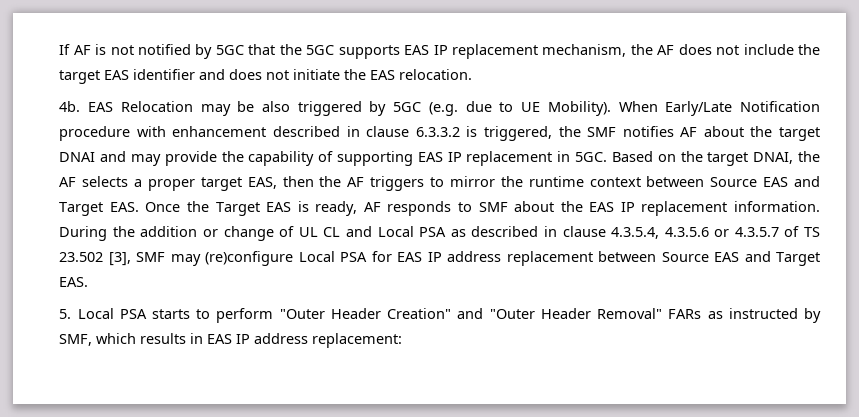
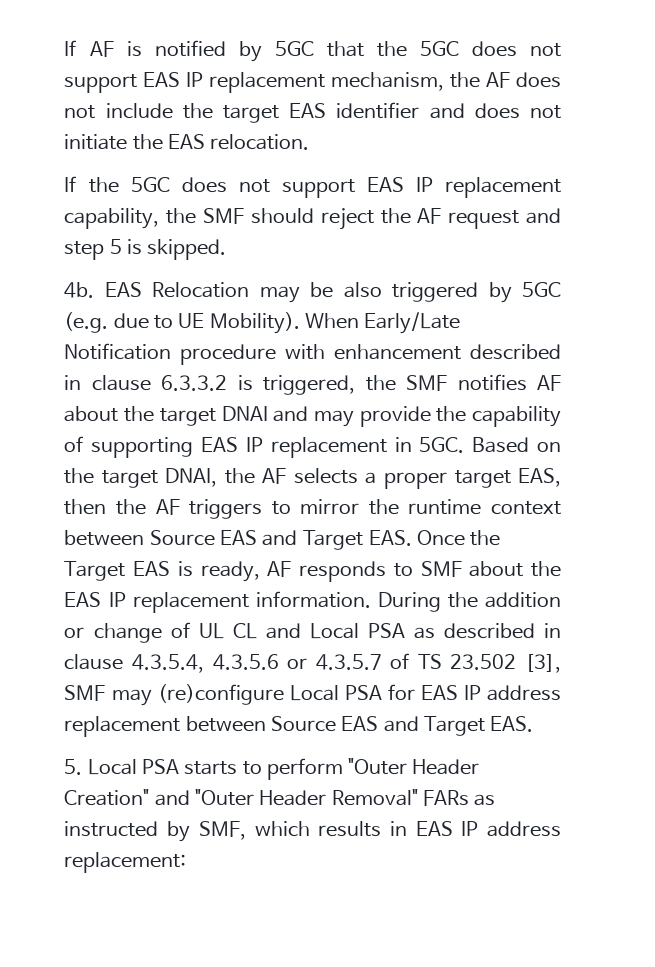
[110,45,134,55] not -> (142, 49) none
[338,45,400,59] supports -> [471,41,561,57] [64,74,138,93] does not support
(473, 74) none -> [64,176,561,198] [64,208,562,230] [64,239,227,260] // If the 5GC does not support EAS IP replacement capability, the SMF should reject the AF request and step 5 is skipped.

